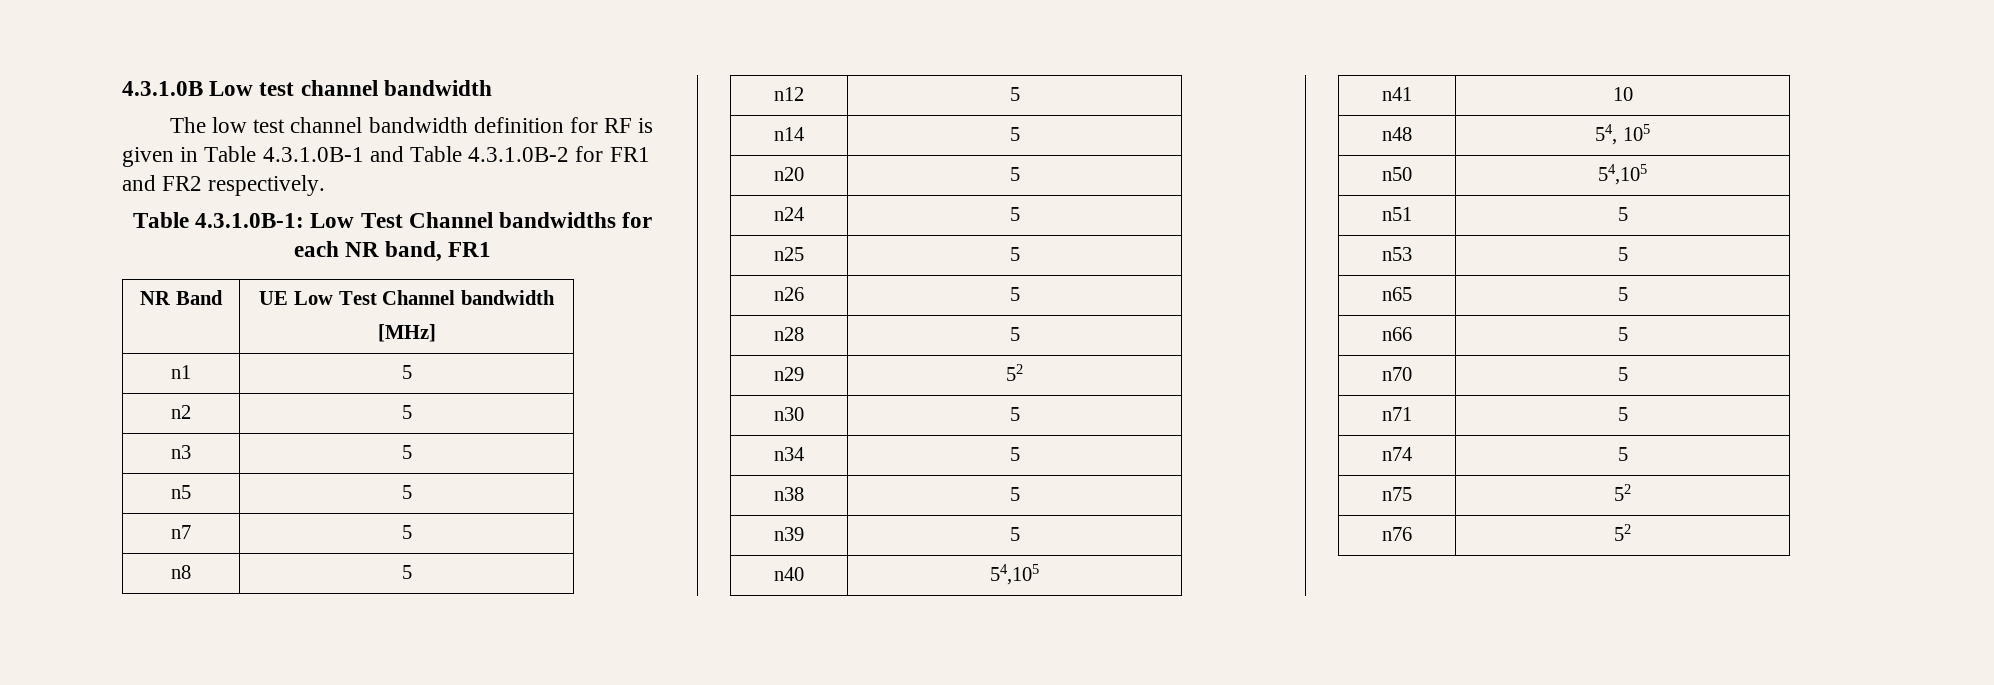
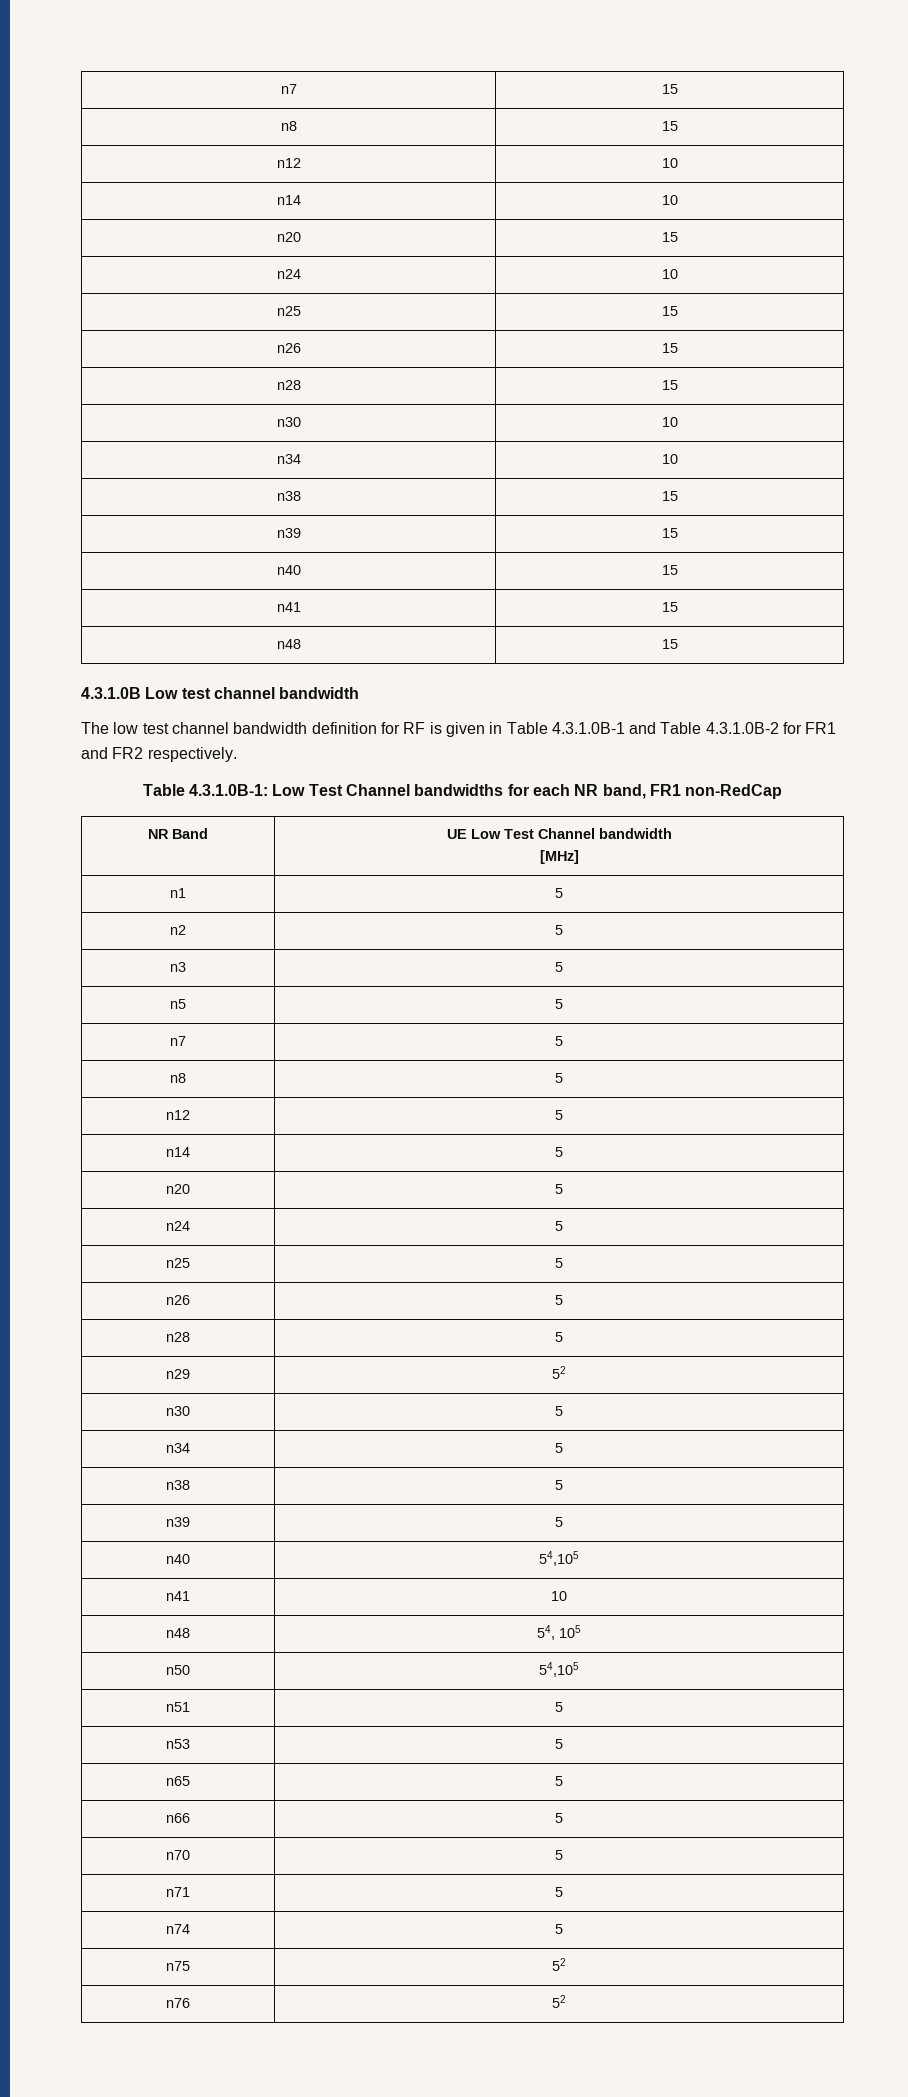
(122, 88) none -> [280,84,297,94] [661,84,678,94] [280,121,297,131] [661,121,678,131] [276,158,301,168] [661,158,678,168] [276,195,301,205] [661,195,678,205] [276,232,301,242] [661,232,678,242] [276,269,301,279] [661,269,678,279] [276,306,301,316] [661,306,678,316] [276,343,301,353] [661,343,678,353] [276,380,301,390] [661,380,678,390] [276,417,301,427] [661,417,678,427] [276,454,301,464] [661,454,678,464] [276,491,301,501] [661,491,678,501] [276,528,301,538] [661,528,678,538] [276,565,301,575] [661,565,678,575] [276,602,301,612] [661,602,678,612] [276,639,301,649] [661,639,678,649] n7 | 15 // n8 | 15 // n12 | 10 // n14 | 10 // n20 | 15 // n24 | 10 // n25 | 15 // n26 | 15 // n28 | 15 // n30 | 10 // n34 | 10 // n38 | 15 // n39 | 15 // n40 | 15 // n41 | 15 // n48 | 15 //
(492, 249) none -> [685,784,783,799] non-RedCap

